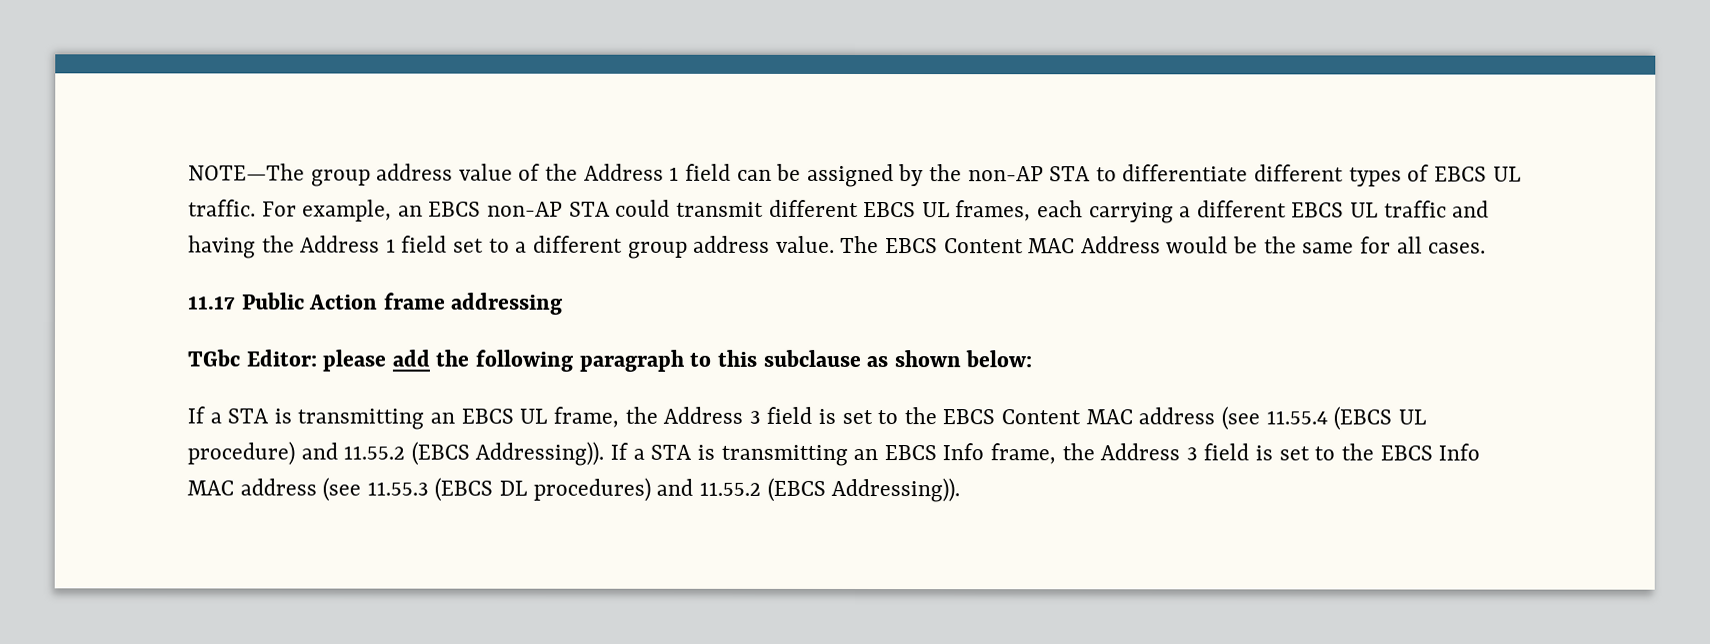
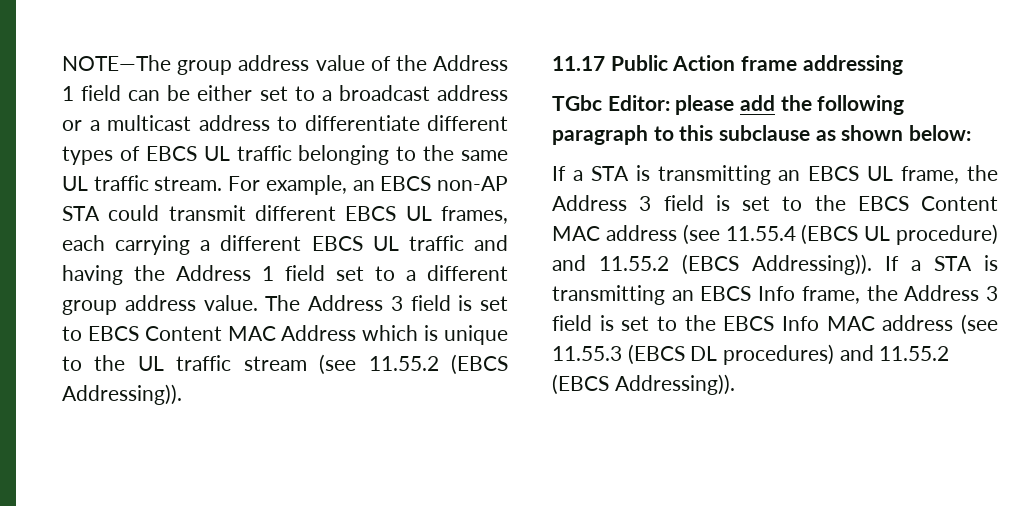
[806,163,1092,188] assigned by the non-AP STA -> [197,85,508,101] [62,115,270,131] either set to a broadcast address or a multicast address
[188,199,256,217] traffic. -> [236,145,508,165] [62,175,223,191] traffic belonging to the same UL traffic stream.
[884,236,1487,254] EBCS Content MAC Address would be the same for all cases. -> [308,295,508,311] [62,325,508,345] [62,354,508,375] [62,384,182,405] Address 3 field is set to EBCS Content MAC Address which is unique to the UL traffic stream (see 11.55.2 (EBCS Addressing)).

